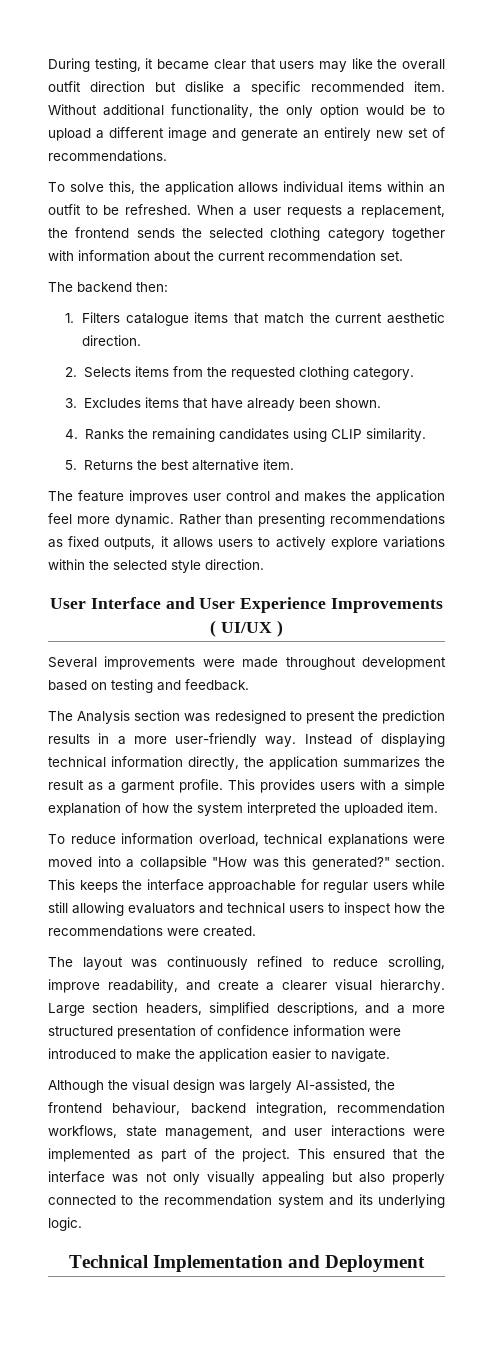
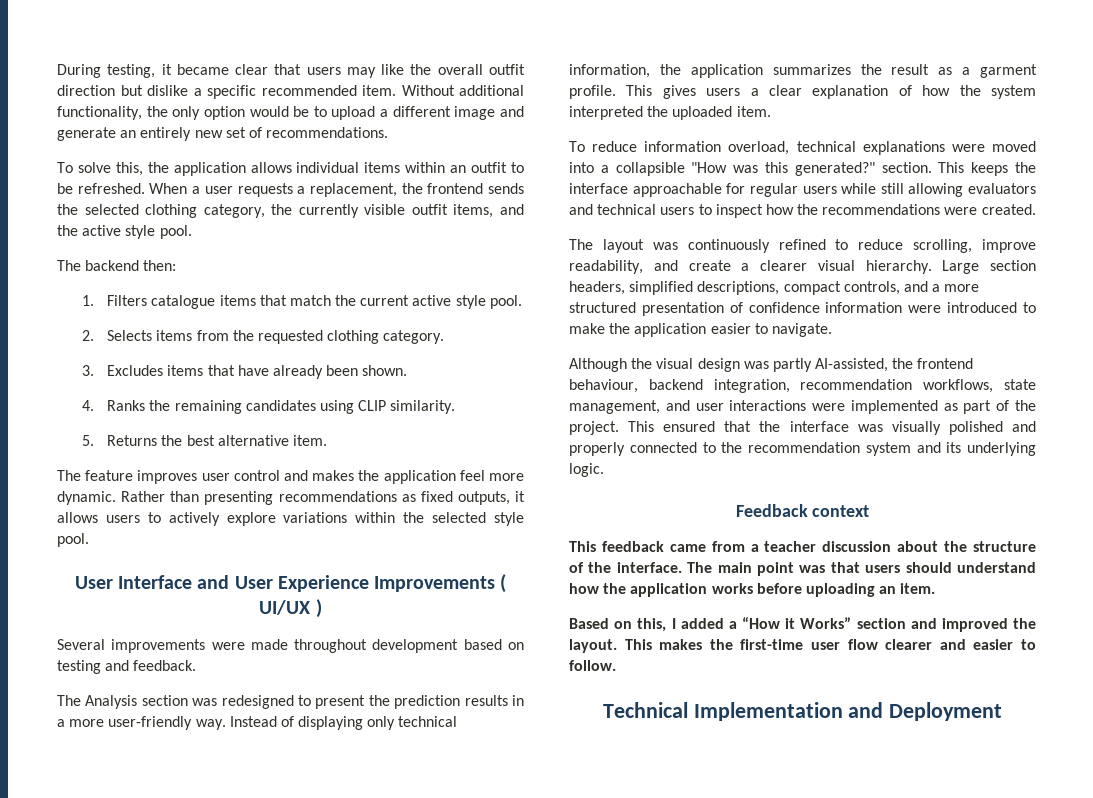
[327,228,445,241] [48,250,403,262] category together with information about the current recommendation set. -> [203,204,524,218] [57,225,192,239] category, the currently visible outfit items, and the active style pool.
[387,312,445,324] [81,335,141,346] aesthetic direction. -> [412,295,522,309] active style pool.
[205,559,264,570] direction. -> [57,533,89,547] pool.
[48,756,239,770] technical information directly, -> [367,716,458,730] [569,64,650,78] only technical information,
[260,779,445,793] provides users with a simple -> [662,85,802,99] gives users a clear
(358, 1009) none -> [783,281,900,295] compact controls,
[249,1080,292,1093] largely -> [772,358,812,372] partly
[145,1171,385,1185] not only visually appealing but also -> [891,421,1036,435] visually polished and
(82, 1224) none -> [735,504,870,517] [569,541,1036,552] [569,562,1036,576] [569,583,936,597] [569,617,1036,632] [569,639,1036,653] [569,660,616,671] // Feedback context // This feedback came from a teacher discussion about the structure of the interface. The main point was that users should understand how the application works before uploading an item. // Based on this, I added a “How it Works” section and improved the layout. This makes the first-time user flow clearer and easier to follow.

